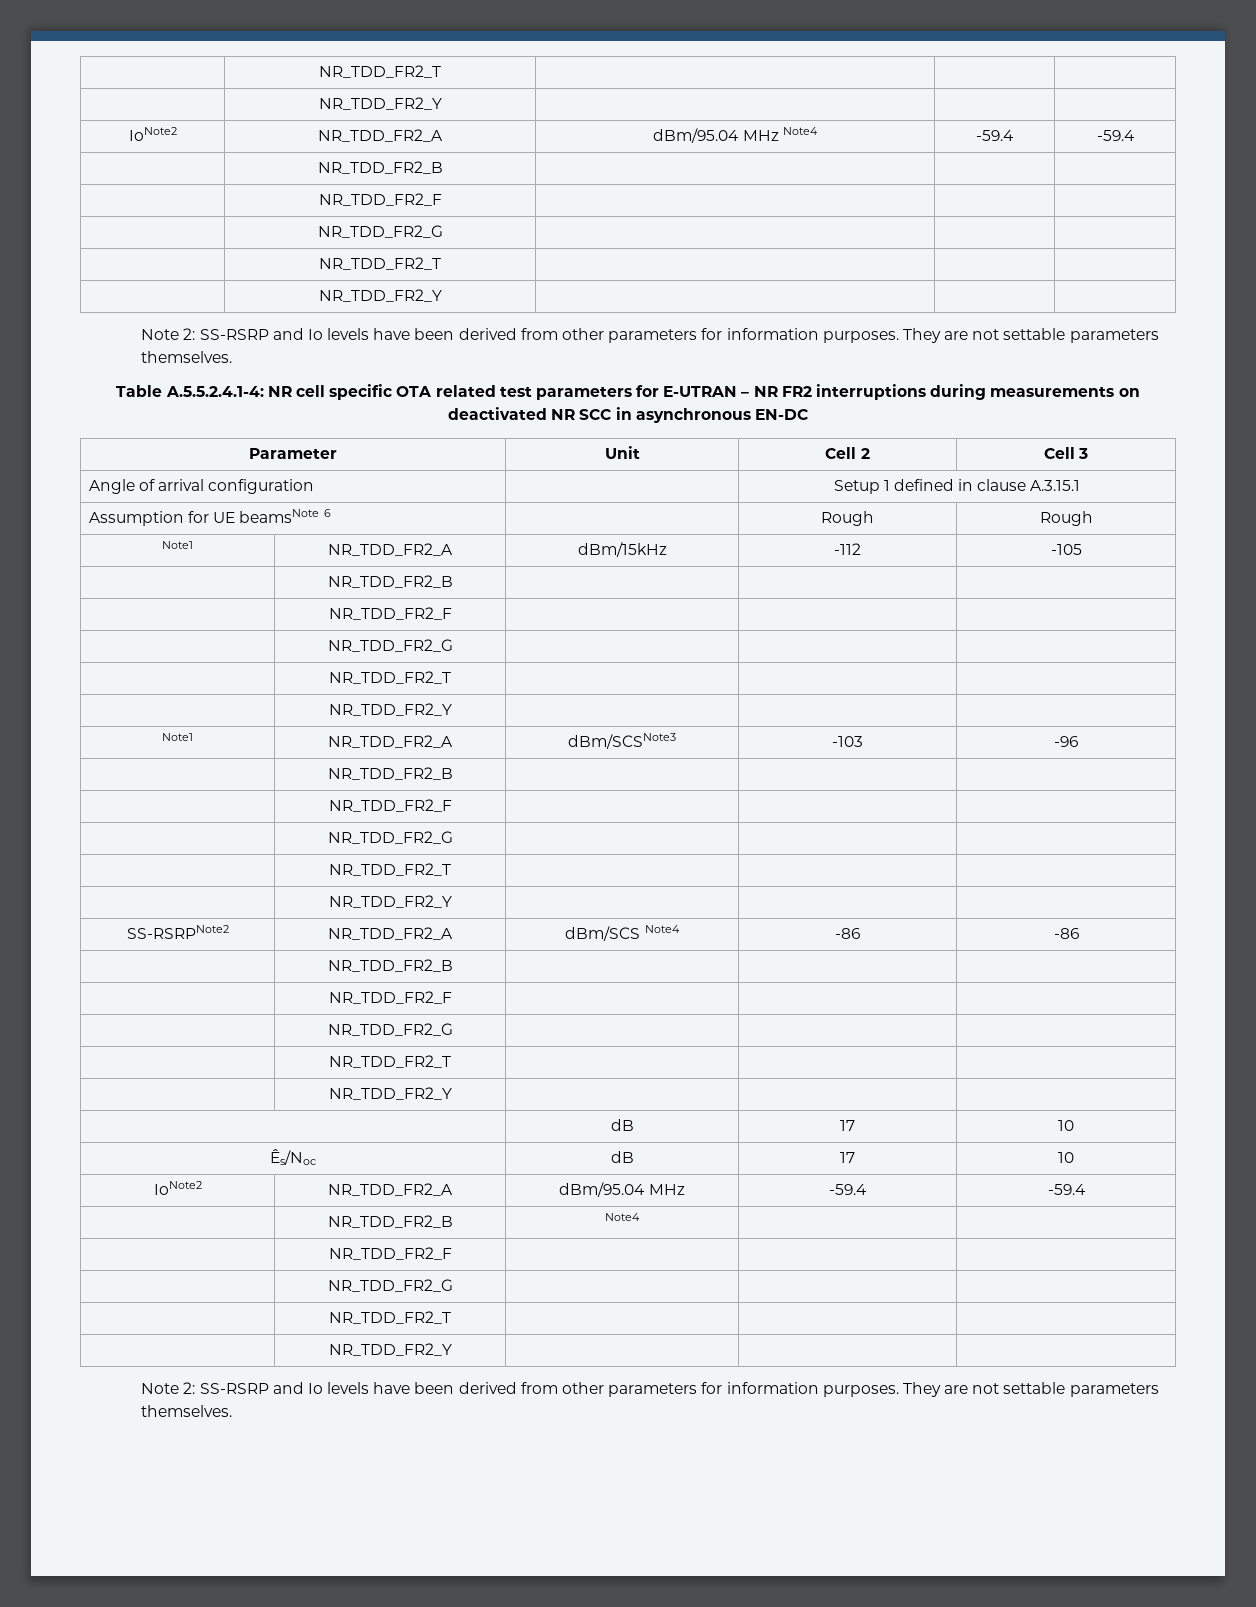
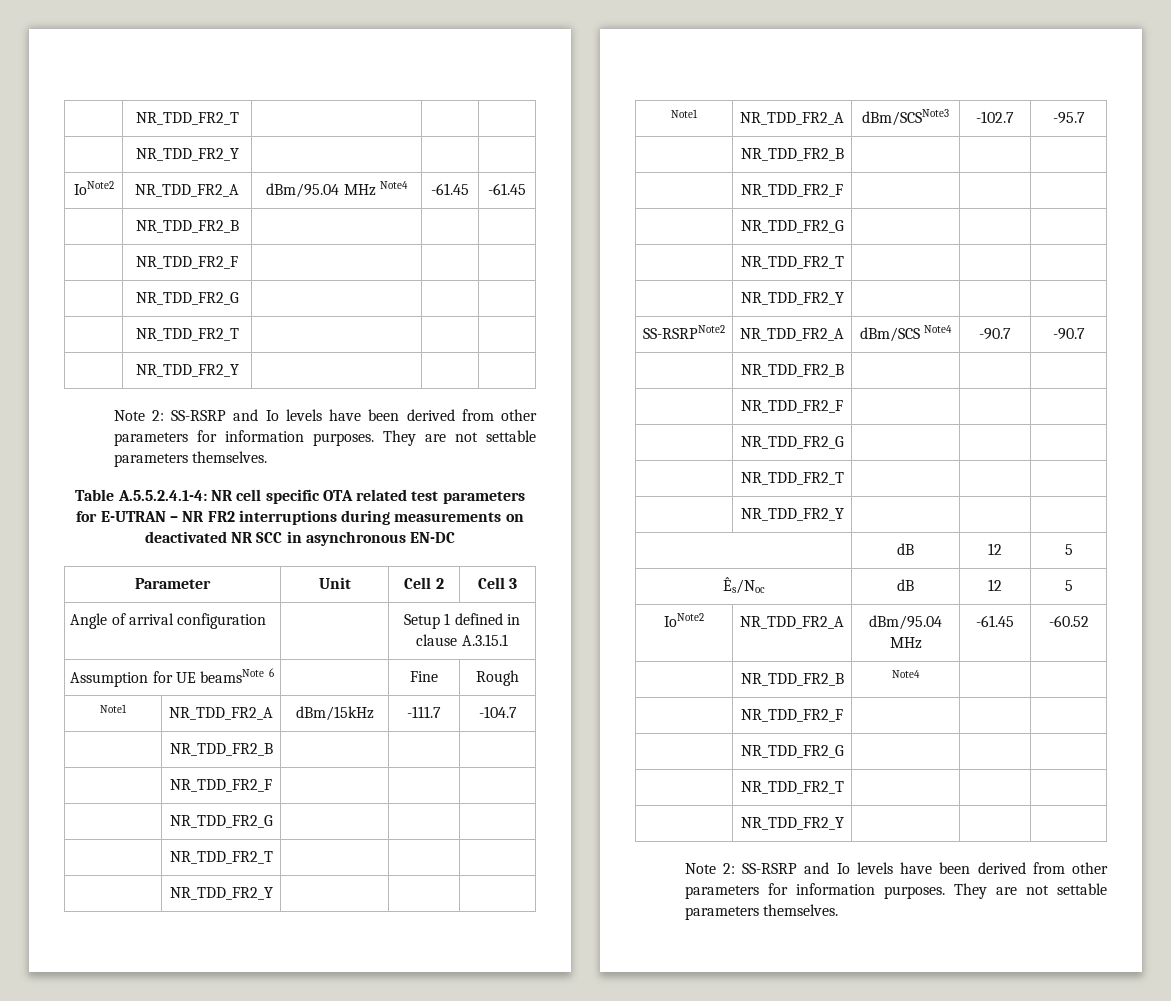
[976,130,1014,141] [1096,130,1135,141] -59.4 | -59.4 -> [431,183,469,195] [488,183,526,195] -61.45 | -61.45
[821,511,874,526] Rough -> [410,671,438,682] Fine
[834,543,861,555] [1050,544,1082,555] -112 | -105 -> [407,706,441,718] [478,706,517,718] -111.7 | -104.7
[832,736,863,747] [1054,736,1078,747] -103 | -96 -> [976,111,1014,123] [1052,112,1085,124] -102.7 | -95.7
[835,928,860,939] [1053,928,1079,939] -86 | -86 -> [979,328,1011,340] [1052,328,1085,340] -90.7 | -90.7
[840,1120,855,1131] [1058,1120,1074,1131] 17 | 10 -> [988,543,1002,555] [1064,544,1073,555] 12 | 5
[840,1152,855,1163] [1058,1152,1074,1163] 17 | 10 -> [988,579,1002,591] [1064,580,1073,591] 12 | 5
[829,1184,867,1195] [1047,1184,1086,1195] -59.4 | -59.4 -> [976,615,1014,627] [1048,615,1089,627] -61.45 | -60.52

